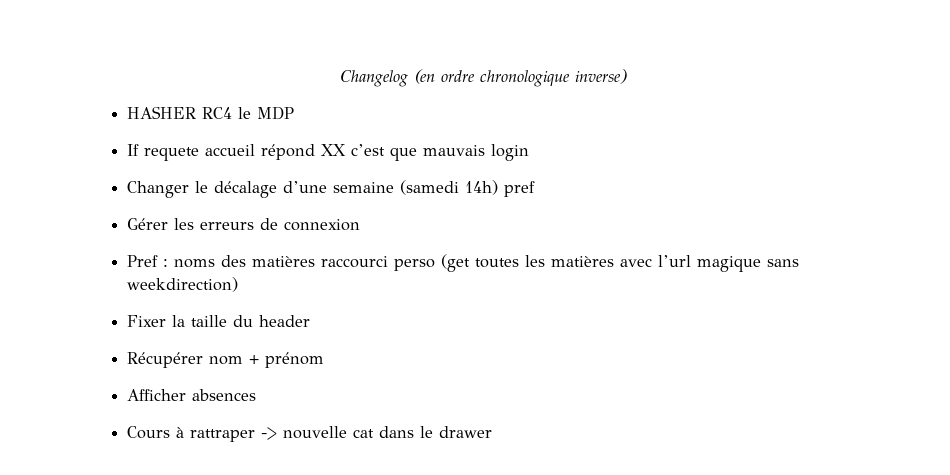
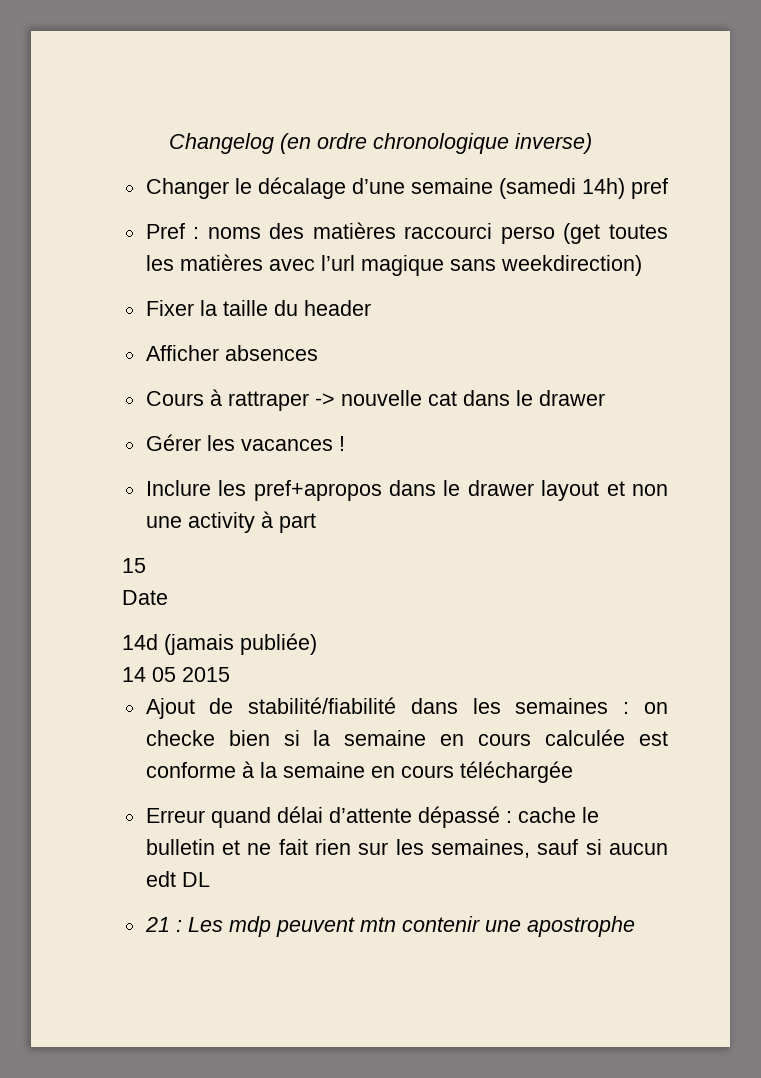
[126,106,294,120] [126,144,529,161] // HASHER RC4 le MDP // If requete accueil répond XX c’est que mauvais login -> (592, 143) none
[126,218,360,231] // Gérer les erreurs de connexion -> (668, 188) none
[126,352,324,368] // Récupérer nom + prénom -> (371, 308) none
(492, 432) none -> [145,434,345,451] [145,480,668,501] [145,511,316,533] [122,558,147,573] [122,590,169,605] [122,633,318,655] [122,667,231,682] [145,697,668,719] [145,729,668,746] [145,761,573,783] [145,806,599,828] [145,839,669,858] [145,871,210,887] [144,916,635,937] // Gérer les vacances ! // Inclure les pref+apropos dans le drawer layout et non une activity à part // 15 // Date // 14d (jamais publiée) // 14 05 2015 // Ajout de stabilité/fiabilité dans les semaines : on checke bien si la semaine en cours calculée est conforme à la semaine en cours téléchargée // Erreur quand délai d’attente dépassé : cache le bulletin et ne fait rien sur les semaines, sauf si aucun edt DL // 21 : Les mdp peuvent mtn contenir une apostrophe

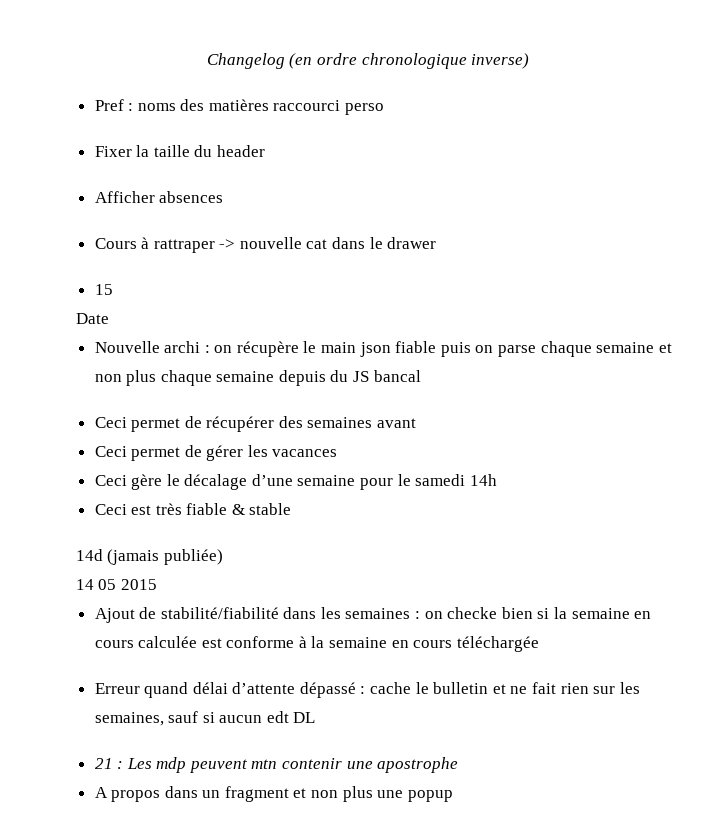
[145,177,668,199] // Changer le décalage d’une semaine (samedi 14h) pref -> (530, 61) none
[563,223,668,244] [145,254,642,276] (get toutes les matières avec l’url magique sans weekdirection) -> (385, 109) none
[145,434,345,451] [145,480,668,501] [145,511,316,533] [122,558,147,573] [122,590,169,605] Gérer les vacances ! // Inclure les pref+apropos dans le drawer layout et non une activity à part // 15 // Date -> [94,284,113,295] [75,313,109,324] [94,341,672,357] [94,370,421,386] [94,416,417,432] [94,445,338,461] [94,474,497,490] [94,503,292,515] 15 // Date // Nouvelle archi : on récupère le main json fiable puis on parse chaque semaine et non plus chaque semaine depuis du JS bancal // Ceci permet de récupérer des semaines avant // Ceci permet de gérer les vacances // Ceci gère le décalage d’une semaine pour le samedi 14h // Ceci est très fiable & stable
(635, 926) none -> [94,786,453,802] // A propos dans un fragment et non plus une popup

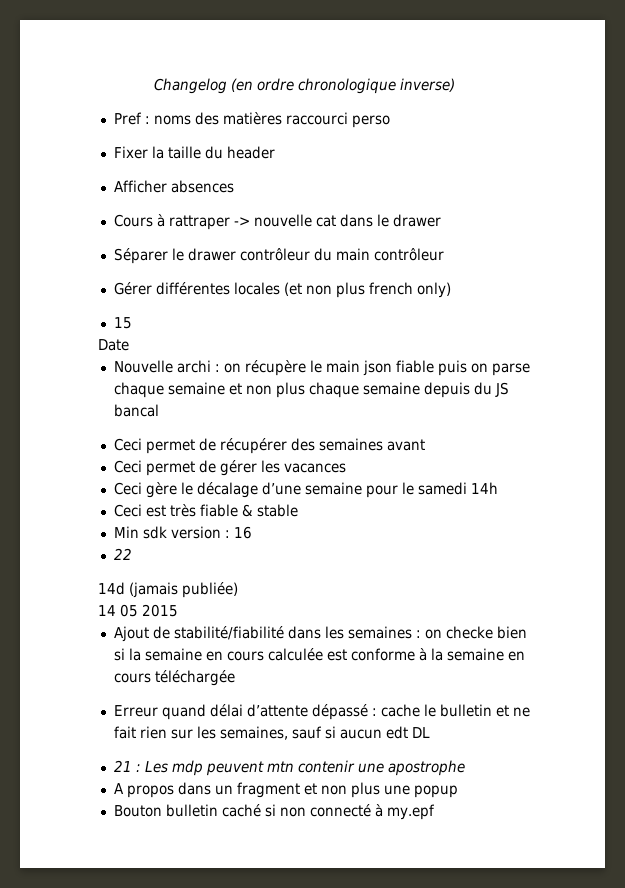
(437, 243) none -> [113,248,444,264] [113,282,451,298] // Séparer le drawer contrôleur du main contrôleur // Gérer différentes locales (et non plus french only)
(292, 509) none -> [113,526,252,539] [113,548,132,560] // Min sdk version : 16 // 22
(453, 796) none -> [113,804,435,820] // Bouton bulletin caché si non connecté à my.epf

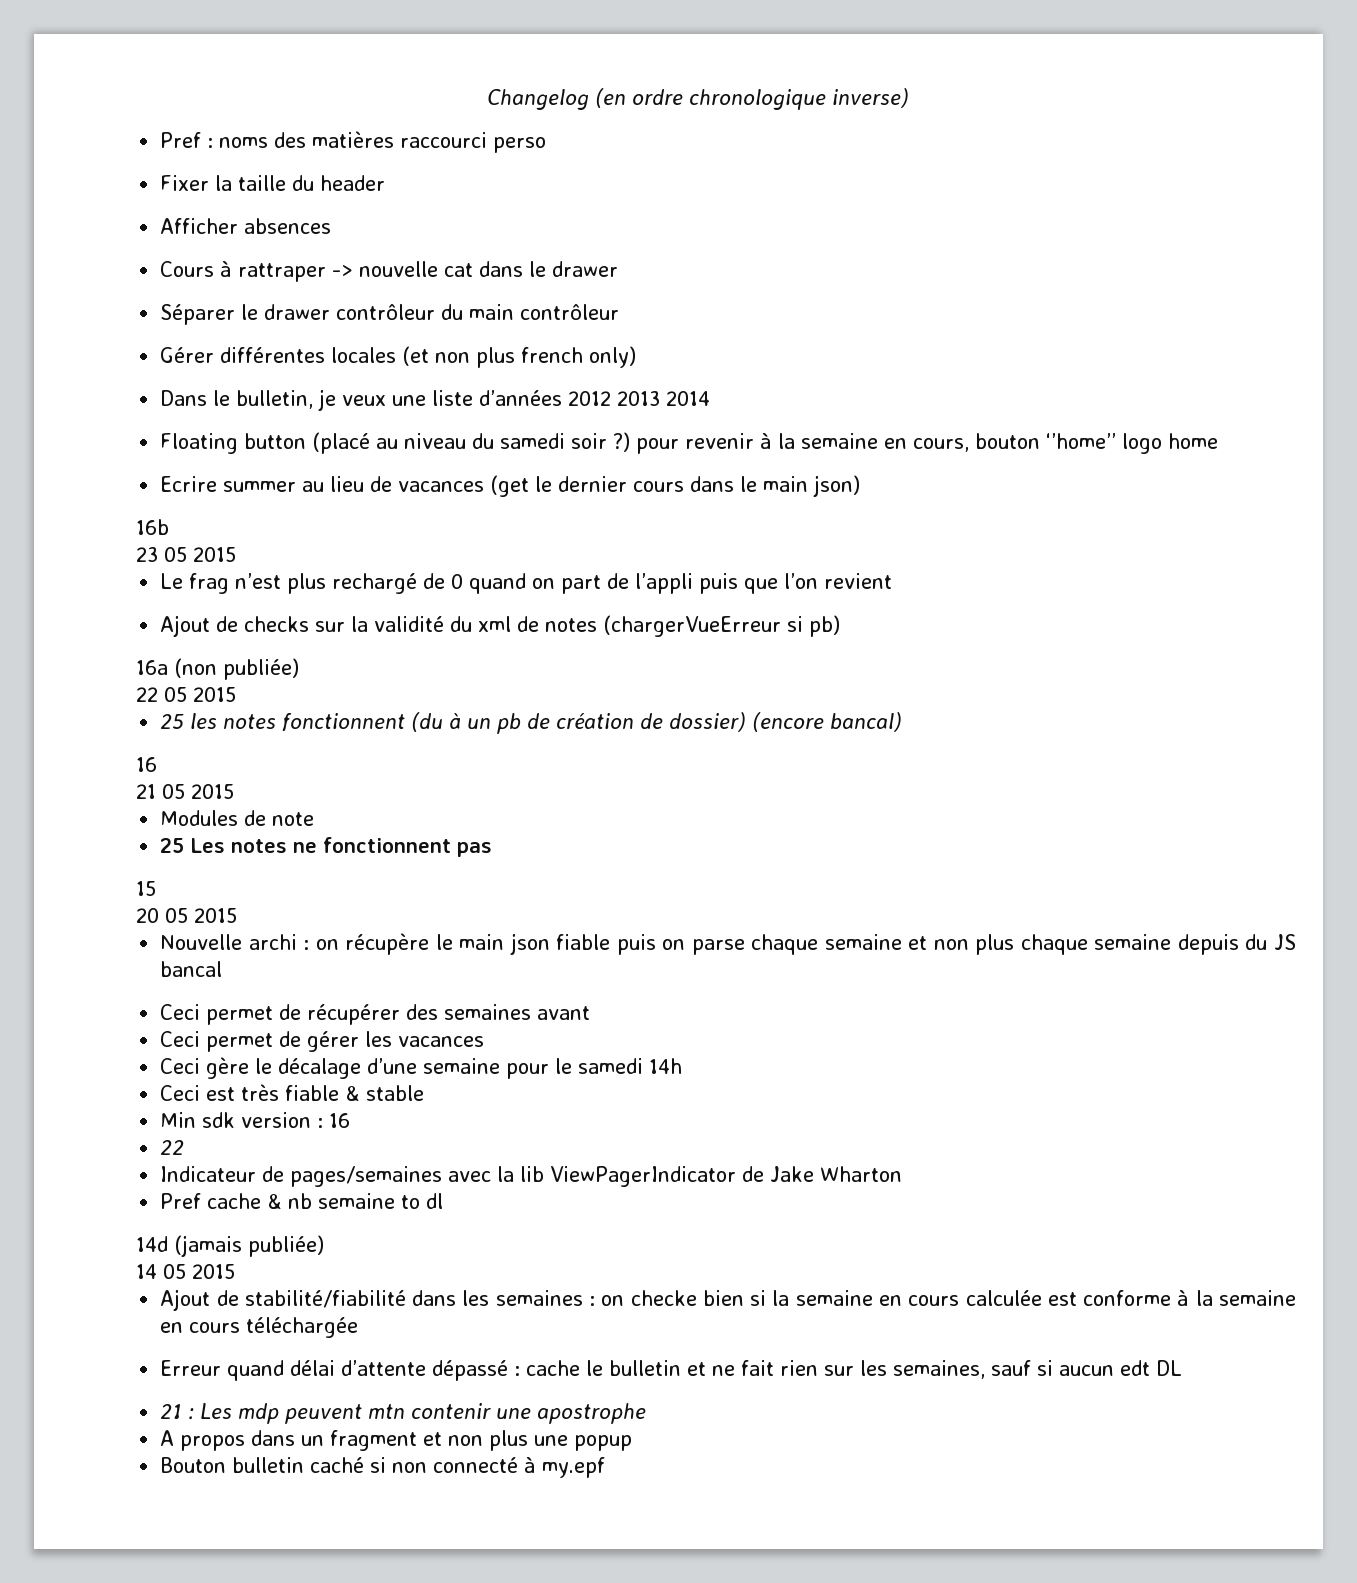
[113,317,132,329] [97,339,129,351] 15 // Date -> [160,389,711,411] [160,432,1219,454] [160,475,861,497] [136,519,170,535] [136,547,237,562] [160,573,893,594] [160,615,841,637] [136,658,300,680] [136,687,237,702] [160,712,903,734] [136,757,158,772] [136,784,235,799] [160,810,315,826] [160,837,493,857] [136,881,157,896] [136,908,238,923] Dans le bulletin, je veux une liste d’années 2012 2013 2014 // Floating button (placé au niveau du samedi soir ?) pour revenir à la semaine en cours, bouton ‘’home’’ logo home // Ecrire summer au lieu de vacances (get le dernier cours dans le main json) // 16b // 23 05 2015 // Le frag n’est plus rechargé de 0 quand on part de l’appli puis que l’on revient // Ajout de checks sur la validité du xml de notes (chargerVueErreur si pb) // 16a (non publiée) // 22 05 2015 // 25 les notes fonctionnent (du à un pb de création de dossier) (encore bancal) // 16 // 21 05 2015 // Modules de note // 25 Les notes ne fonctionnent pas // 15 // 20 05 2015
(132, 554) none -> [160,1166,903,1187] [160,1193,444,1209] // Indicateur de pages/semaines avec la lib ViewPagerIndicator de Jake Wharton // Pref cache & nb semaine to dl

